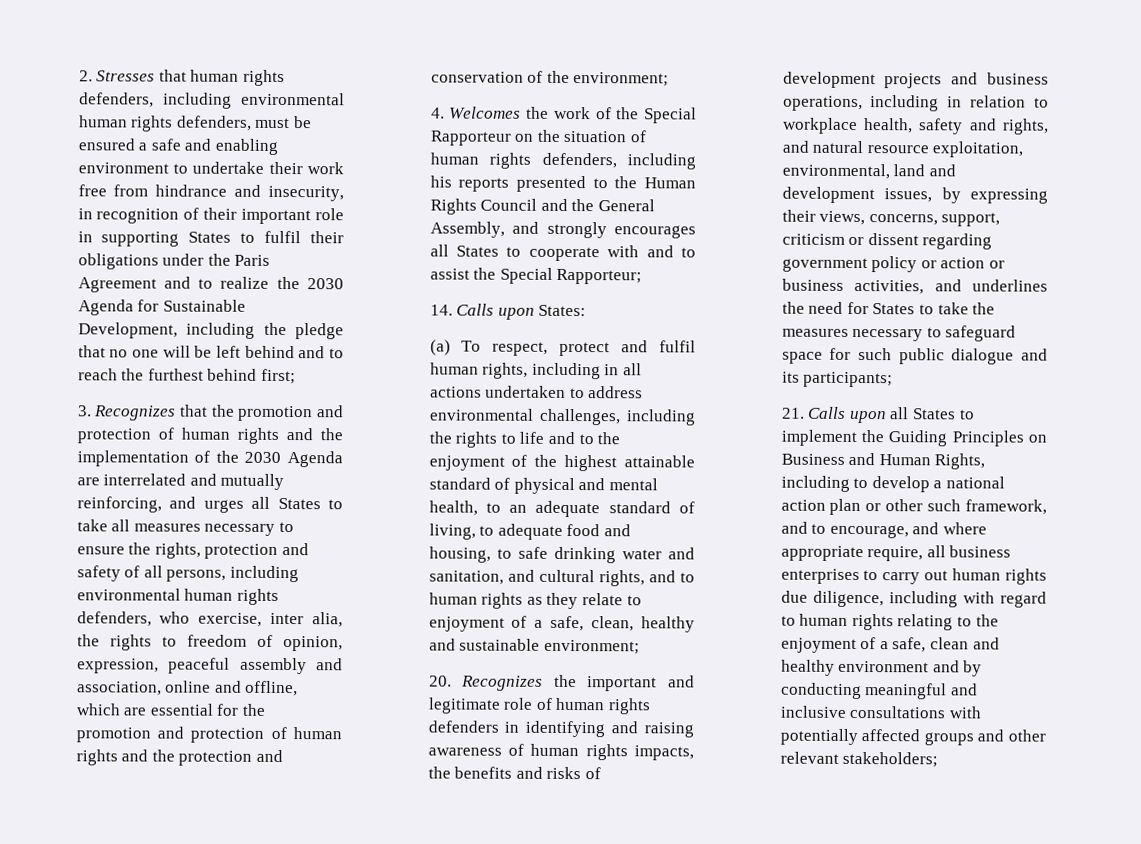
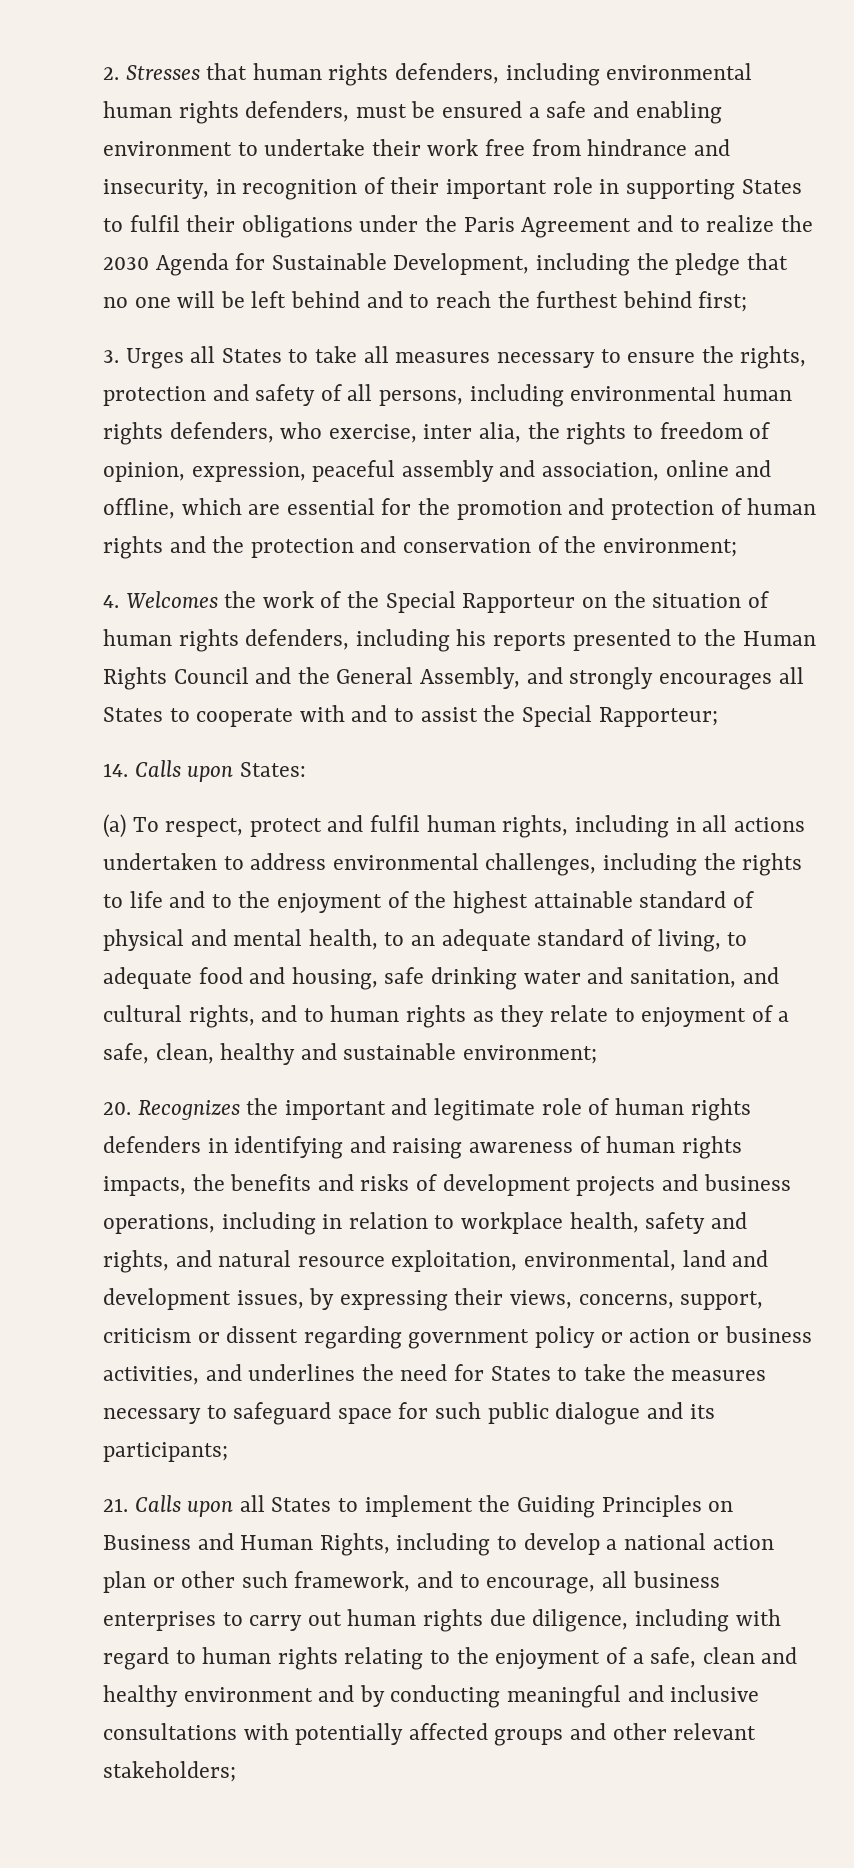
[94,404,344,422] [76,427,343,444] [76,450,343,468] [76,473,285,491] [76,496,244,513] Recognizes that the promotion and protection of human rights and the implementation of the 2030 Agenda are interrelated and mutually reinforcing, and urges -> [125,348,184,369] Urges
[496,548,512,559] to -> (378, 978) none
[912,522,987,535] [780,545,924,562] and where appropriate require, -> (596, 1585) none

